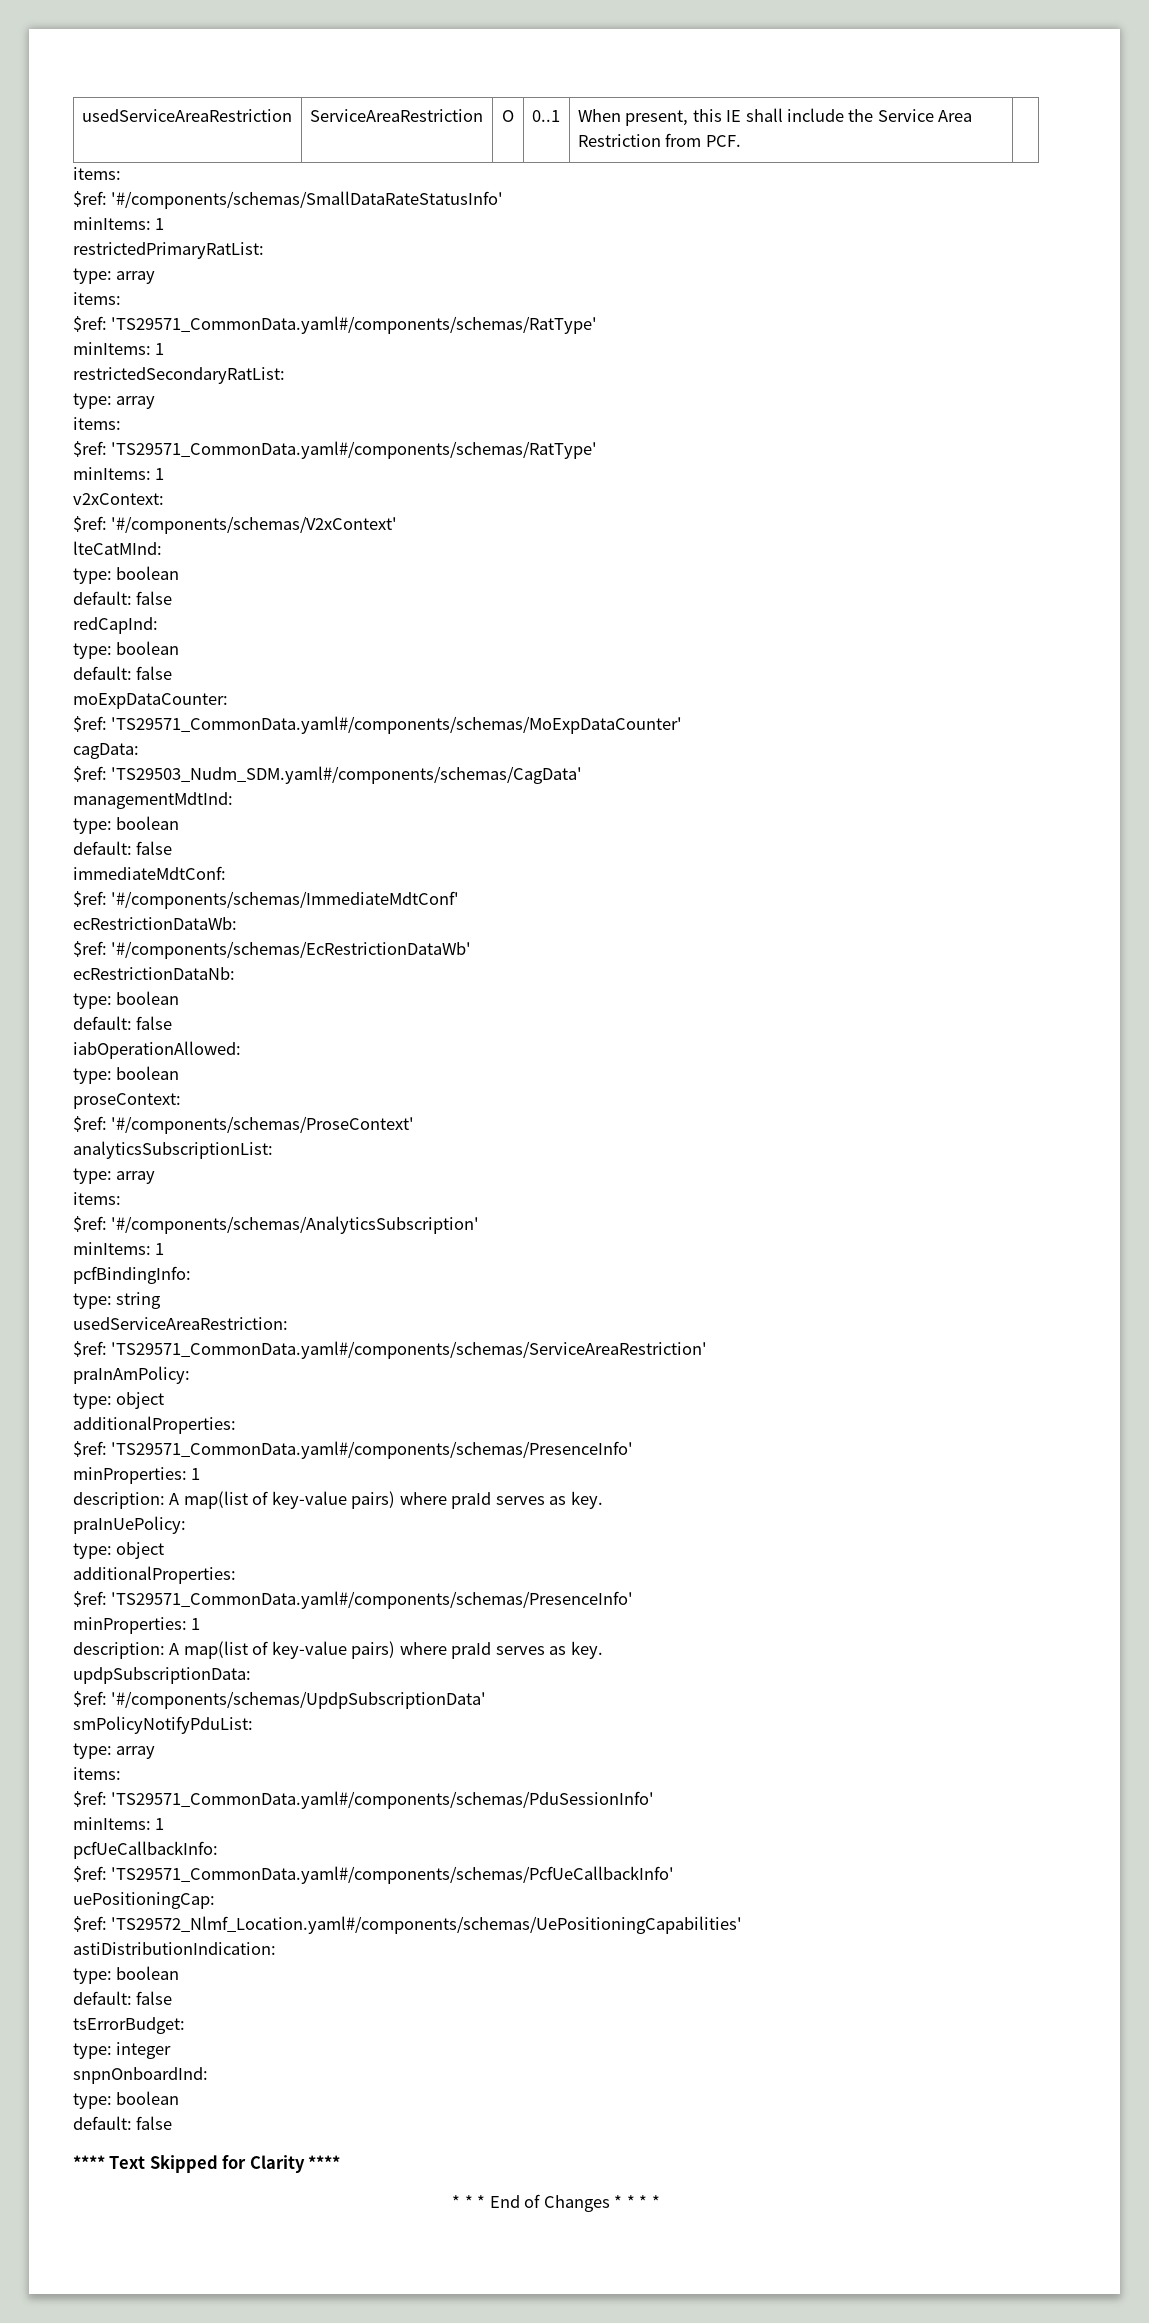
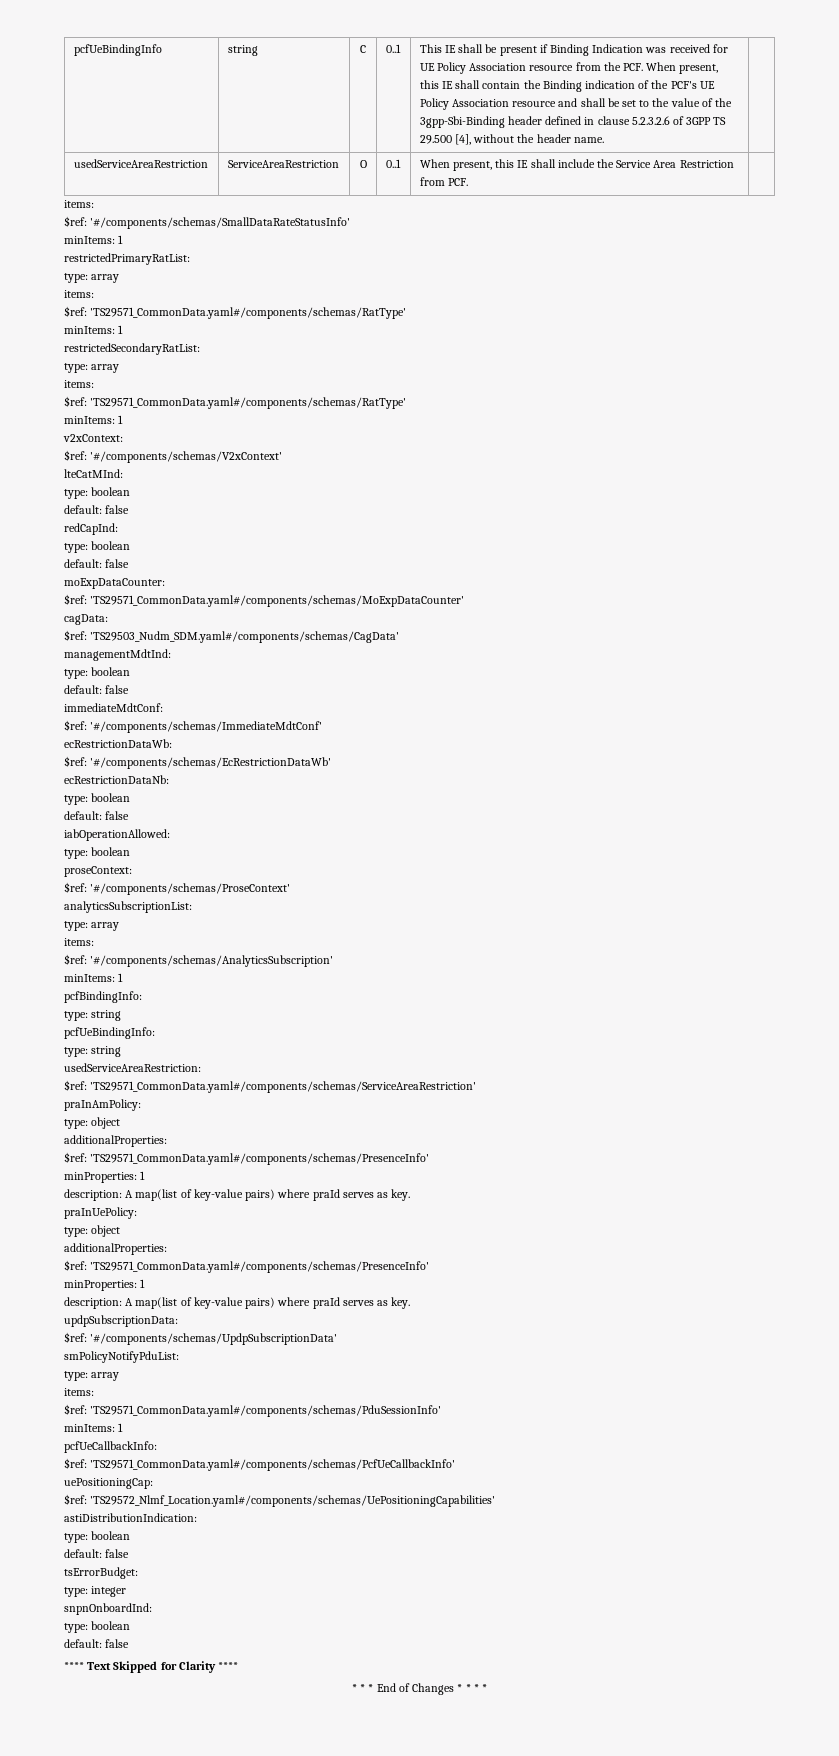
(81, 115) none -> [73,44,162,56] [227,45,258,56] [360,45,366,53] [385,44,401,53] [419,44,728,56] [419,62,719,74] [419,80,715,92] [419,98,733,110] [419,116,727,128] [419,134,604,145] pcfUeBindingInfo | string | C | 0..1 | This IE shall be present if Binding Indication was received for UE Policy Association resource from the PCF. When present, this IE shall contain the Binding indication of the PCF's UE Policy Association resource and shall be set to the value of the 3gpp-Sbi-Binding header defined in clause 5.2.3.2.6 of 3GPP TS 29.500 [4], without the header name. | //
(162, 1300) none -> [64,1027,155,1039] [64,1046,122,1057] // pcfUeBindingInfo: // type: string

